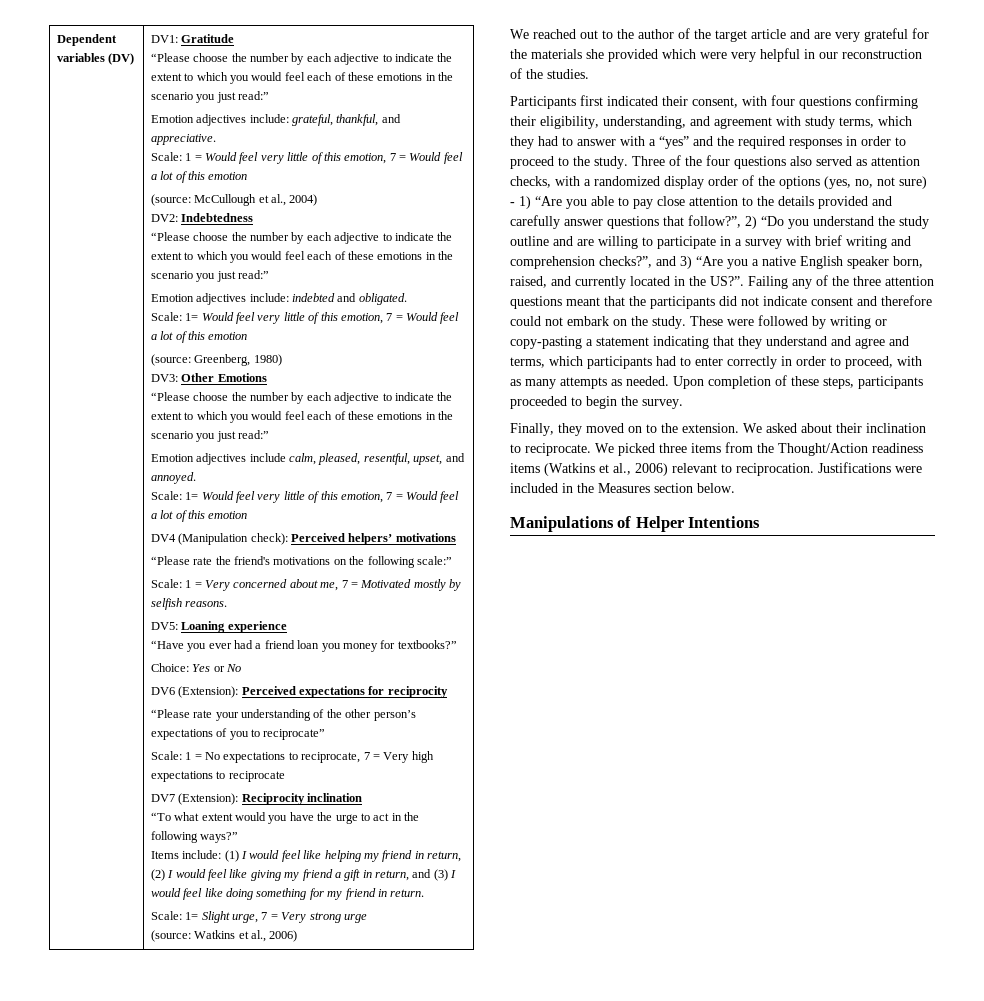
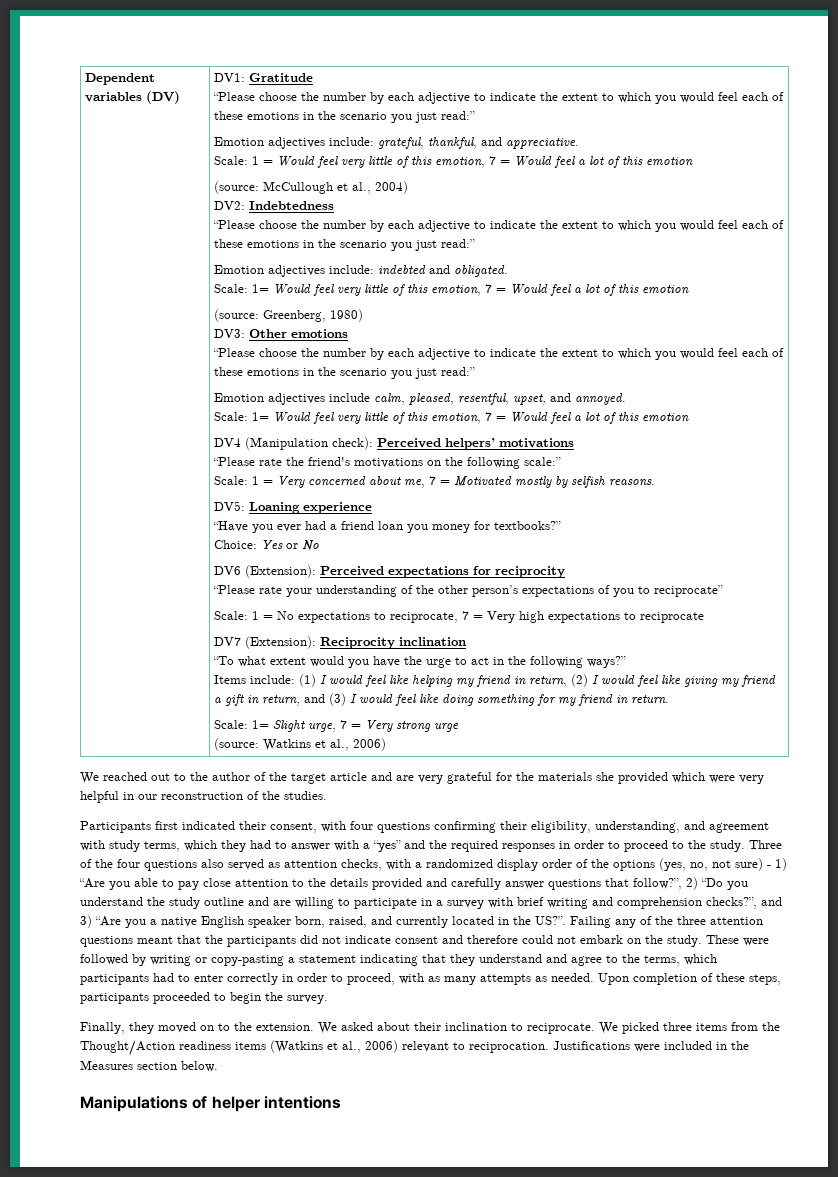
[217,373,267,382] Emotions -> [291,329,349,338] emotions
[889,336,909,346] and -> [606,954,640,963] to the
[635,516,761,532] Helper Intentions -> [211,1096,341,1112] helper intentions

